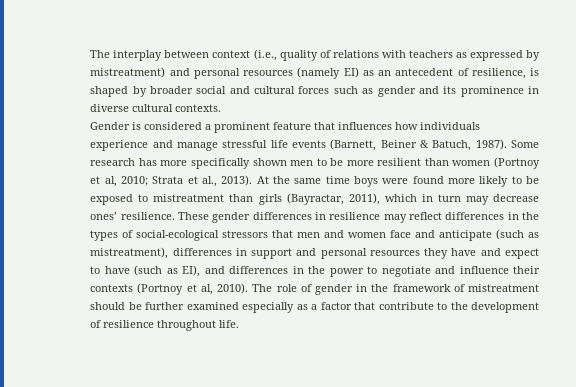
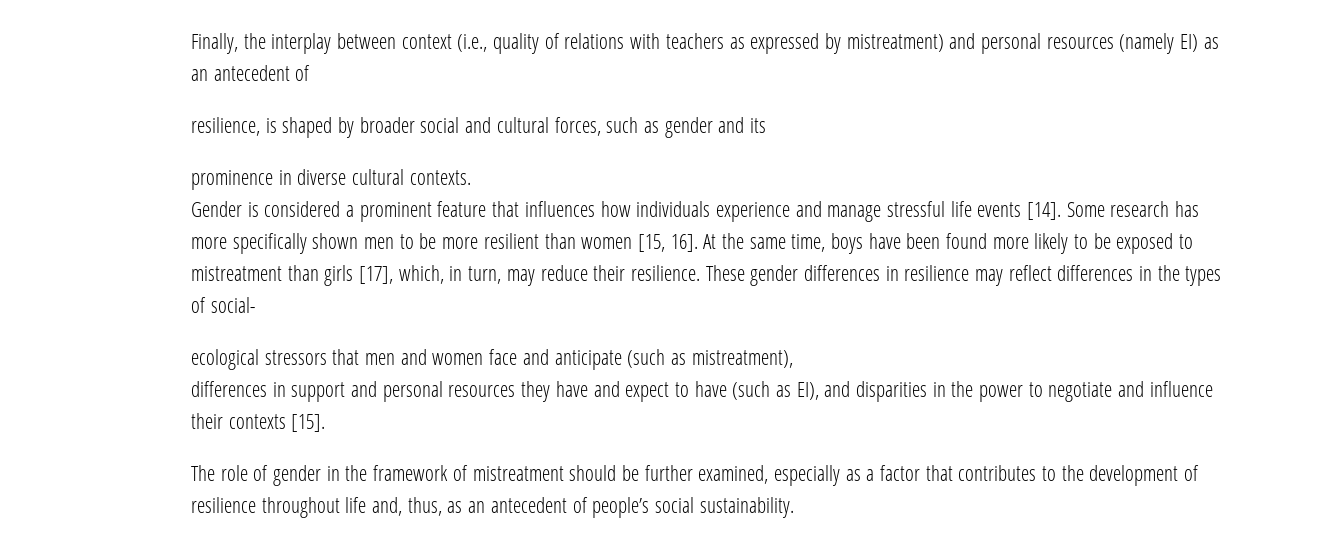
[90,50,111,58] The -> [191,33,266,54] Finally, the
(469, 72) none -> (311, 73) //
[298,86,330,94] forces -> [554,117,601,136] forces,
(457, 90) none -> (766, 125) //
[330,139,507,151] (Barnett, Beiner & Batuch, 1987). -> [1026,202,1061,220] [14].
[494,157,541,169] [90,175,409,187] (Portnoy et al, 2010; Strata et al., 2013). At the same time boys were -> [637,233,941,254] [15, 16]. At the same time, boys have been
[286,193,540,205] [90,212,118,220] (Bayractar, 2011), which in turn may decrease ones’ -> [359,265,626,286] [17], which, in turn, may reduce their
[136,230,220,241] social-ecological -> [210,297,255,313] [191,349,260,370] social- // ecological
(169, 253) none -> (793, 359) //
[229,266,289,274] differences -> [855,381,927,402] disparities
[137,283,249,295] (Portnoy et al, 2010). -> [291,414,326,432] [15]. //
[186,302,239,310] examined -> [698,465,769,484] examined,
[378,302,434,310] contribute -> [958,465,1037,481] contributes
[219,320,240,328] life. -> [345,497,794,518] life and, thus, as an antecedent of people’s social sustainability.

